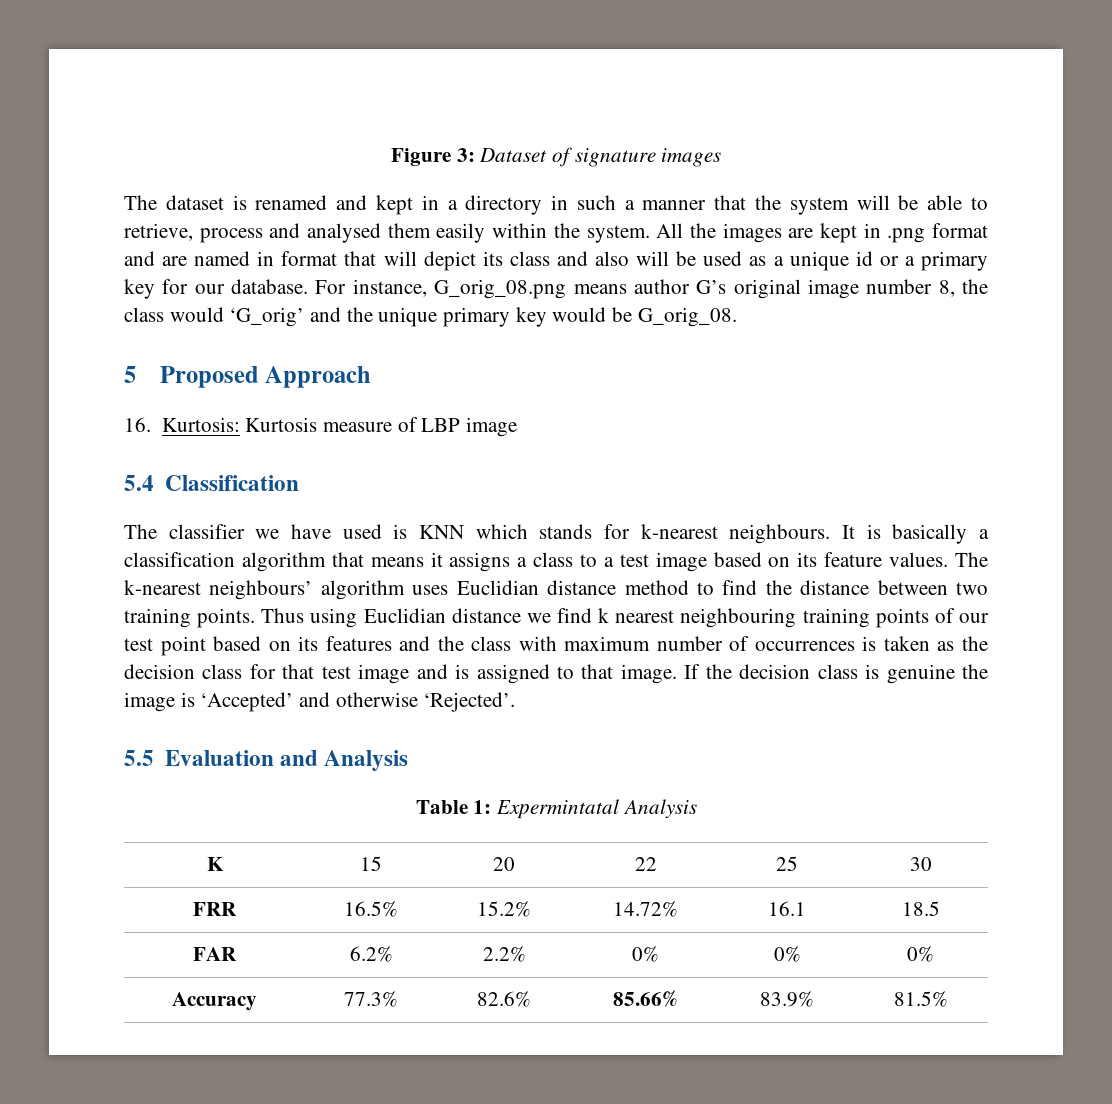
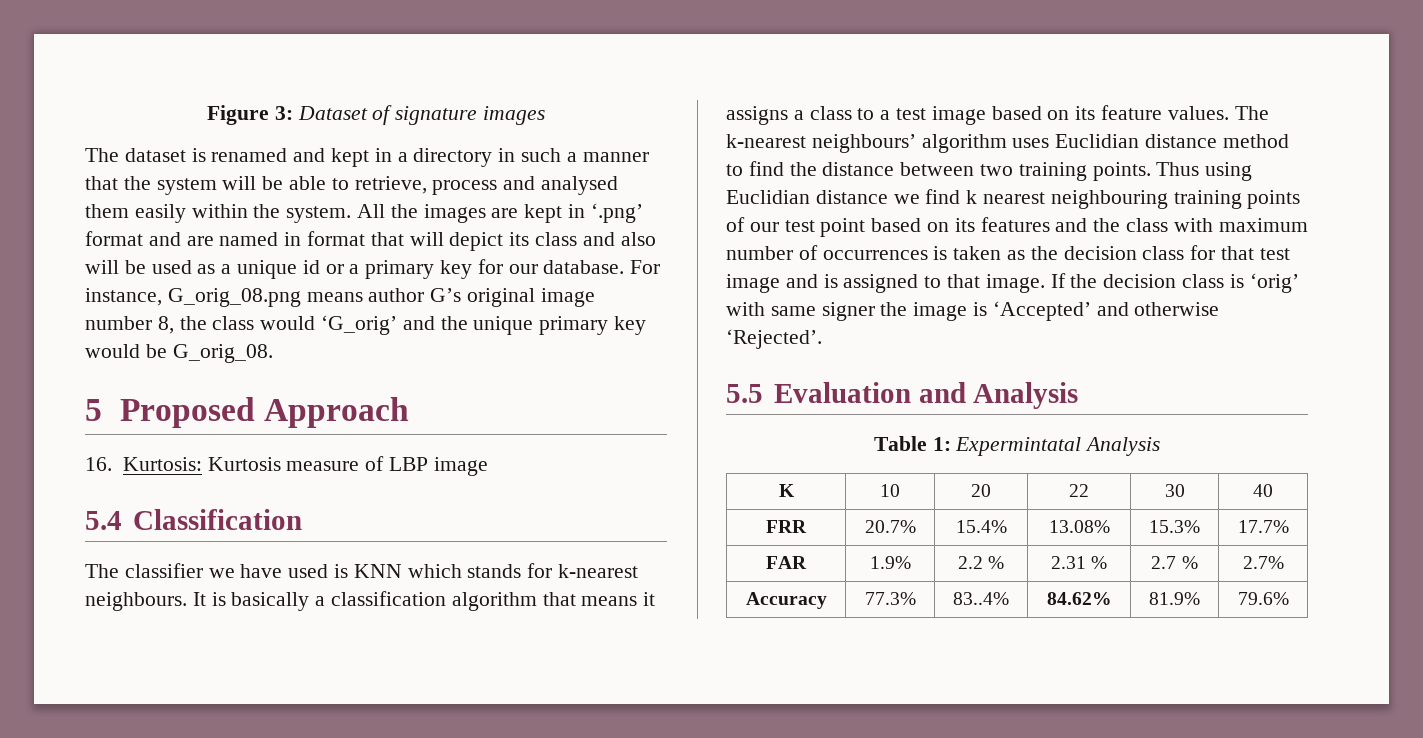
[887,228,926,243] .png -> [590,203,643,223] ‘.png’
[886,664,955,684] genuine -> [1249,273,1299,293] [726,302,875,321] ‘orig’ with same signer
[360,856,382,871] 15 -> [880,484,900,497] 10
[775,856,798,871] [909,857,932,871] 25 | 30 -> [1164,484,1185,497] [1253,484,1273,497] 30 | 40
[344,901,398,917] [477,901,531,917] [613,901,678,917] [767,901,806,916] [901,901,940,916] [193,947,237,961] [349,946,393,962] [482,946,526,962] [632,946,659,962] [773,946,801,962] [906,946,934,962] [172,992,257,1011] [344,991,398,1007] [477,991,531,1007] [613,990,678,1007] [759,991,814,1007] [893,991,948,1007] 16.5% | 15.2% | 14.72% | 16.1 | 18.5 // FAR | 6.2% | 2.2% | 0% | 0% | 0% // Accuracy | 77.3% | 82.6% | 85.66% | 83.9% | 81.5% -> [864,520,916,533] [955,520,1007,533] [1048,520,1110,533] [1149,520,1200,533] [1237,520,1289,533] [766,556,807,569] [869,556,911,569] [957,556,1005,569] [1050,556,1108,569] [1151,556,1198,569] [1242,556,1284,569] [745,592,827,609] [864,592,916,605] [953,592,1009,605] [1046,592,1112,605] [1149,592,1200,605] [1237,592,1289,605] 20.7% | 15.4% | 13.08% | 15.3% | 17.7% // FAR | 1.9% | 2.2 % | 2.31 % | 2.7 % | 2.7% // Accuracy | 77.3% | 83..4% | 84.62% | 81.9% | 79.6%

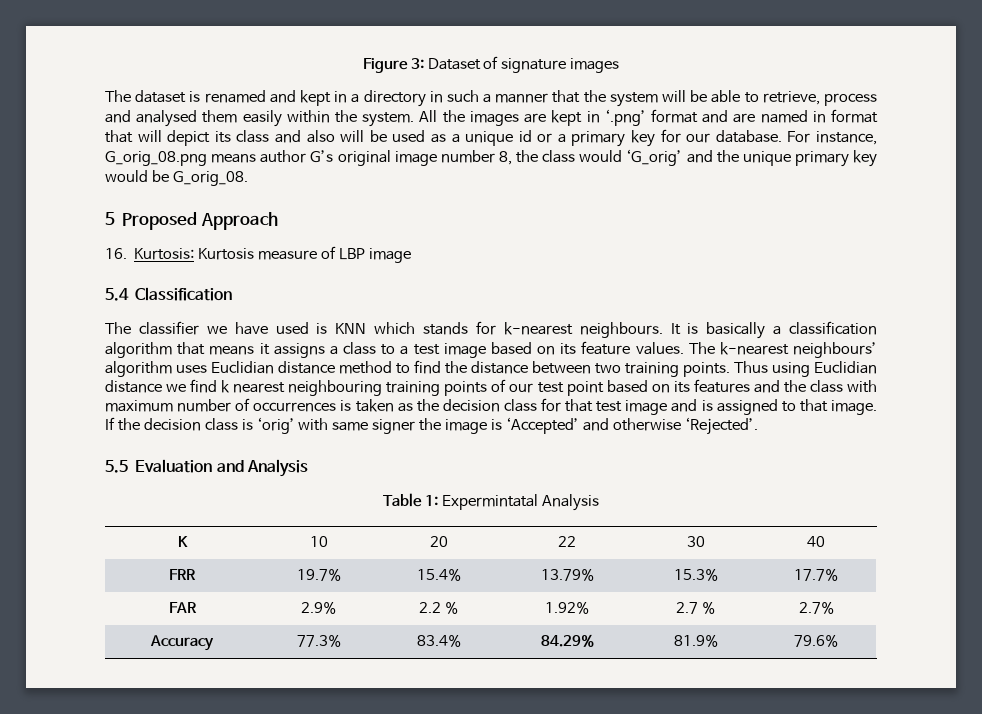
[864,520,916,533] 20.7% -> [296,568,341,581] 19.7%
[1048,520,1110,533] 13.08% -> [540,568,594,581] 13.79%
[869,556,911,569] 1.9% -> [301,601,336,614] 2.9%
[1050,556,1108,569] 2.31 % -> [545,601,589,614] 1.92%
[953,592,1009,605] [1046,592,1112,605] 83..4% | 84.62% -> [416,634,461,647] [540,634,594,647] 83.4% | 84.29%

